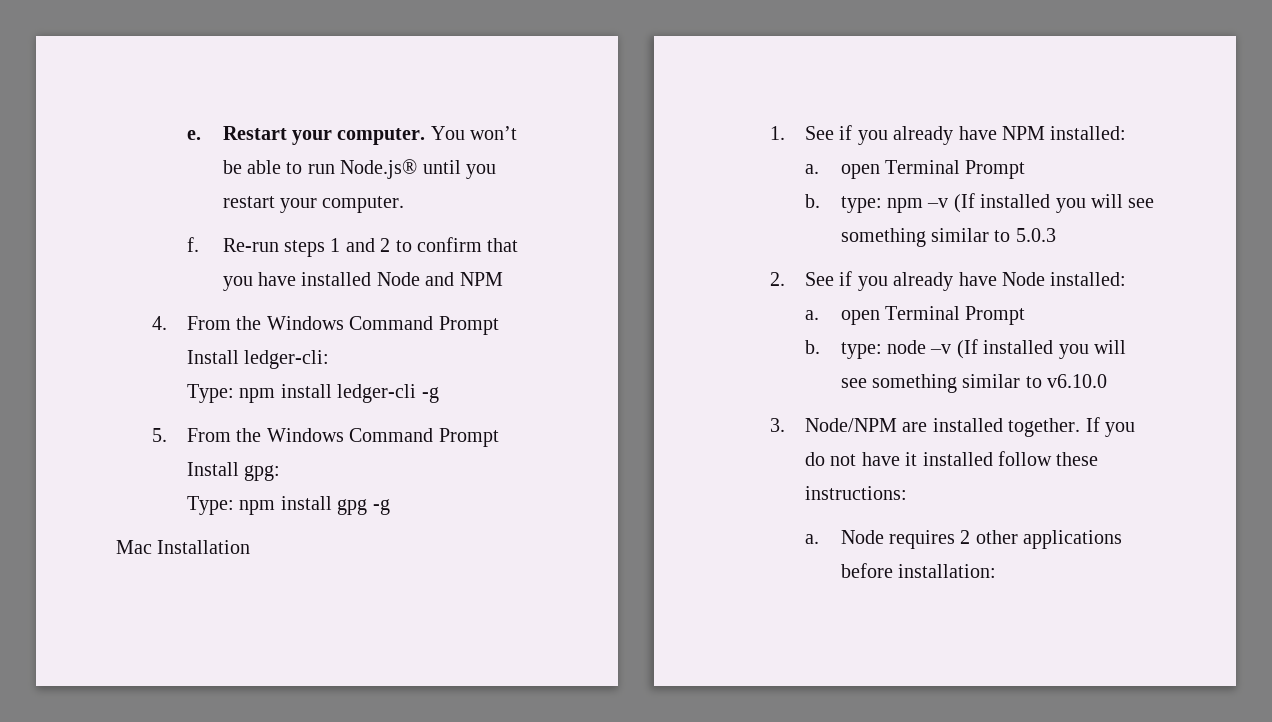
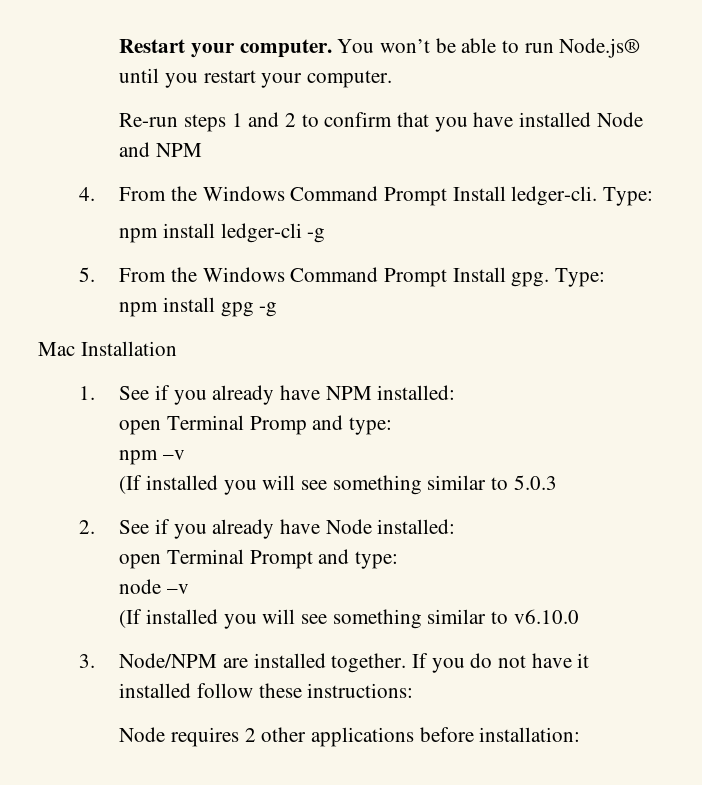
[187,130,202,140] e. -> (119, 46) none
[187,237,200,252] f. -> (392, 79) none
[244,350,330,369] [187,384,235,403] ledger-cli: // Type: -> [511,186,653,206] ledger-cli. Type: //
[244,465,281,481] [187,496,235,515] gpg: // Type: -> [511,268,605,287] gpg. Type: //
[805,160,1026,179] [805,194,882,213] a. open Terminal Prompt // b. type: -> [119,415,392,435] open Terminal Promp and type: //
(949, 203) none -> (185, 455) //
[805,306,1026,325] [805,340,882,359] a. open Terminal Prompt // b. type: -> [119,549,398,569] open Terminal Prompt and type: //
(952, 349) none -> (189, 589) //
[805,534,820,544] a. -> (414, 690) none

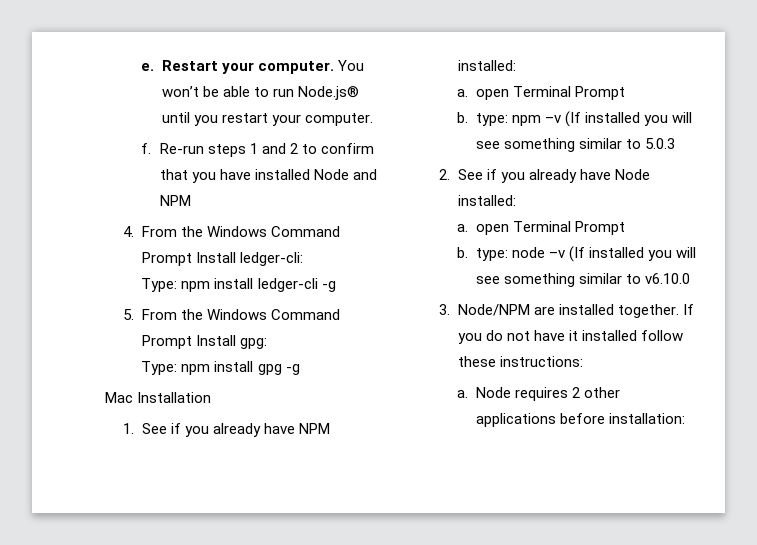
(119, 46) none -> [141,63,155,71] e.
(392, 79) none -> [141,143,152,154] f.
[511,186,653,206] ledger-cli. Type: // -> [239,252,303,266] [141,278,178,292] ledger-cli: // Type:
[511,268,605,287] gpg. Type: // -> [239,338,267,349] [141,361,178,375] gpg: // Type:
[119,415,392,435] open Terminal Promp and type: // -> [457,86,625,100] [457,112,508,126] a. open Terminal Prompt // b. type:
(185, 455) // -> (561, 119) none
[119,549,398,569] open Terminal Prompt and type: // -> [457,221,625,235] [457,247,508,261] a. open Terminal Prompt // b. type:
(189, 589) // -> (565, 254) none
(414, 690) none -> [457,390,469,398] a.

